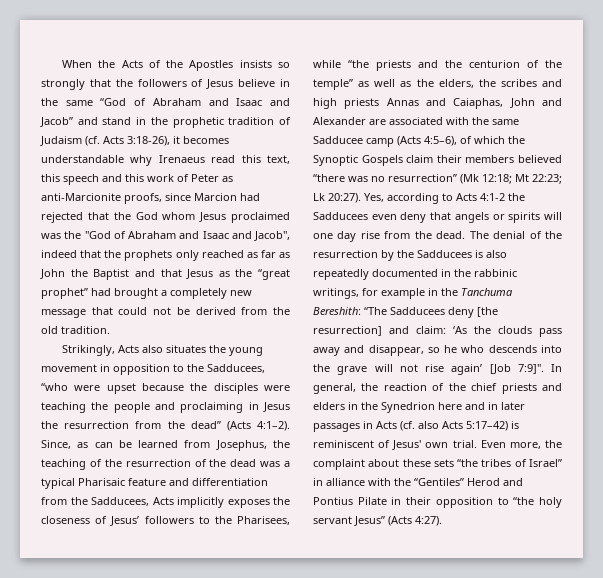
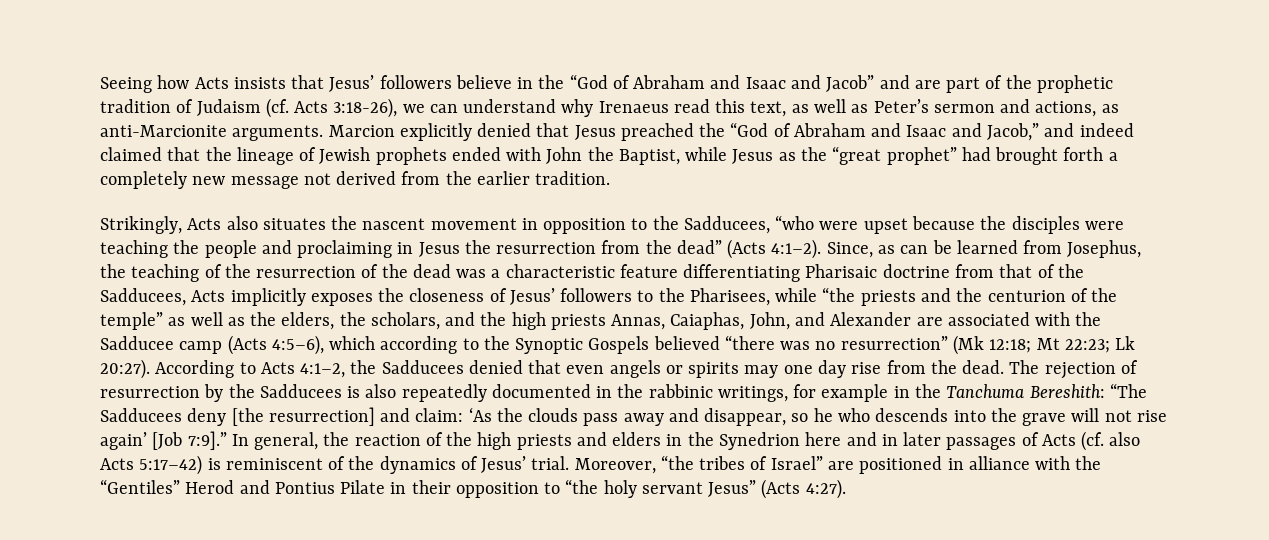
[62,60,290,71] [41,79,234,90] When the Acts of the Apostles insists so strongly that the followers of Jesus -> [100,75,452,93] Seeing how Acts insists that Jesus’ followers
[65,100,93,106] same -> (565, 82) none
[102,117,147,125] stand in -> [914,75,1003,93] are part of
[173,136,229,144] [41,155,124,163] it becomes understandable -> [402,99,557,113] we can understand
[41,174,233,185] [41,193,260,204] [41,212,290,223] [41,231,290,241] [41,250,290,261] [40,269,182,280] this speech and this work of Peter as anti-Marcionite proofs, since Marcion had rejected that the God whom Jesus proclaimed was the "God of Abraham and Isaac and Jacob", indeed that the prophets only reached as far as John the Baptist and that -> [791,99,1119,117] [100,122,1134,141] [100,147,728,165] as well as Peter’s sermon and actions, as anti-Marcionite arguments. Marcion explicitly denied that Jesus preached the “God of Abraham and Isaac and Jacob,” and indeed claimed that the lineage of Jewish prophets ended with John the Baptist, while
(158, 293) none -> [1063,147,1104,161] forth
[91,307,190,315] that could not be -> [303,173,331,185] not
[41,326,58,334] old -> [476,171,530,185] earlier
[229,347,264,356] young -> [362,218,426,230] nascent
[41,478,268,489] [41,497,67,505] typical Pharisaic feature and differentiation from -> [505,264,1055,282] characteristic feature differentiating Pharisaic doctrine from that of
[500,79,562,87] [313,98,535,109] scribes and high priests Annas and Caiaphas, John -> [370,312,790,330] scholars, and the high priests Annas, Caiaphas, John,
[492,119,519,125] same -> (1102, 319) none
[460,136,525,144] [313,155,515,166] of which the Synoptic Gospels claim their members -> [329,336,650,354] which according to the Synoptic Gospels
[364,193,439,204] Yes, according -> [155,360,235,378] According
[480,193,525,201] [313,212,452,223] 4:1-2 the Sadducees even deny that -> [300,360,605,378] 4:1–2, the Sadducees denied that even
[544,212,562,220] will -> [744,365,779,378] may
[493,231,562,239] denial of the -> [1044,360,1138,379] rejection of
[517,364,544,374] 7:9]". -> [187,431,227,450] 7:9].”
[471,383,498,391] chief -> [477,432,512,450] high
[363,421,373,429] in -> [1021,432,1039,446] of
[392,440,562,450] [313,459,454,470] Jesus' own trial. Even more, the complaint about these sets -> [348,456,656,474] the dynamics of Jesus’ trial. Moreover,
(562, 463) none -> [827,456,943,474] are positioned

